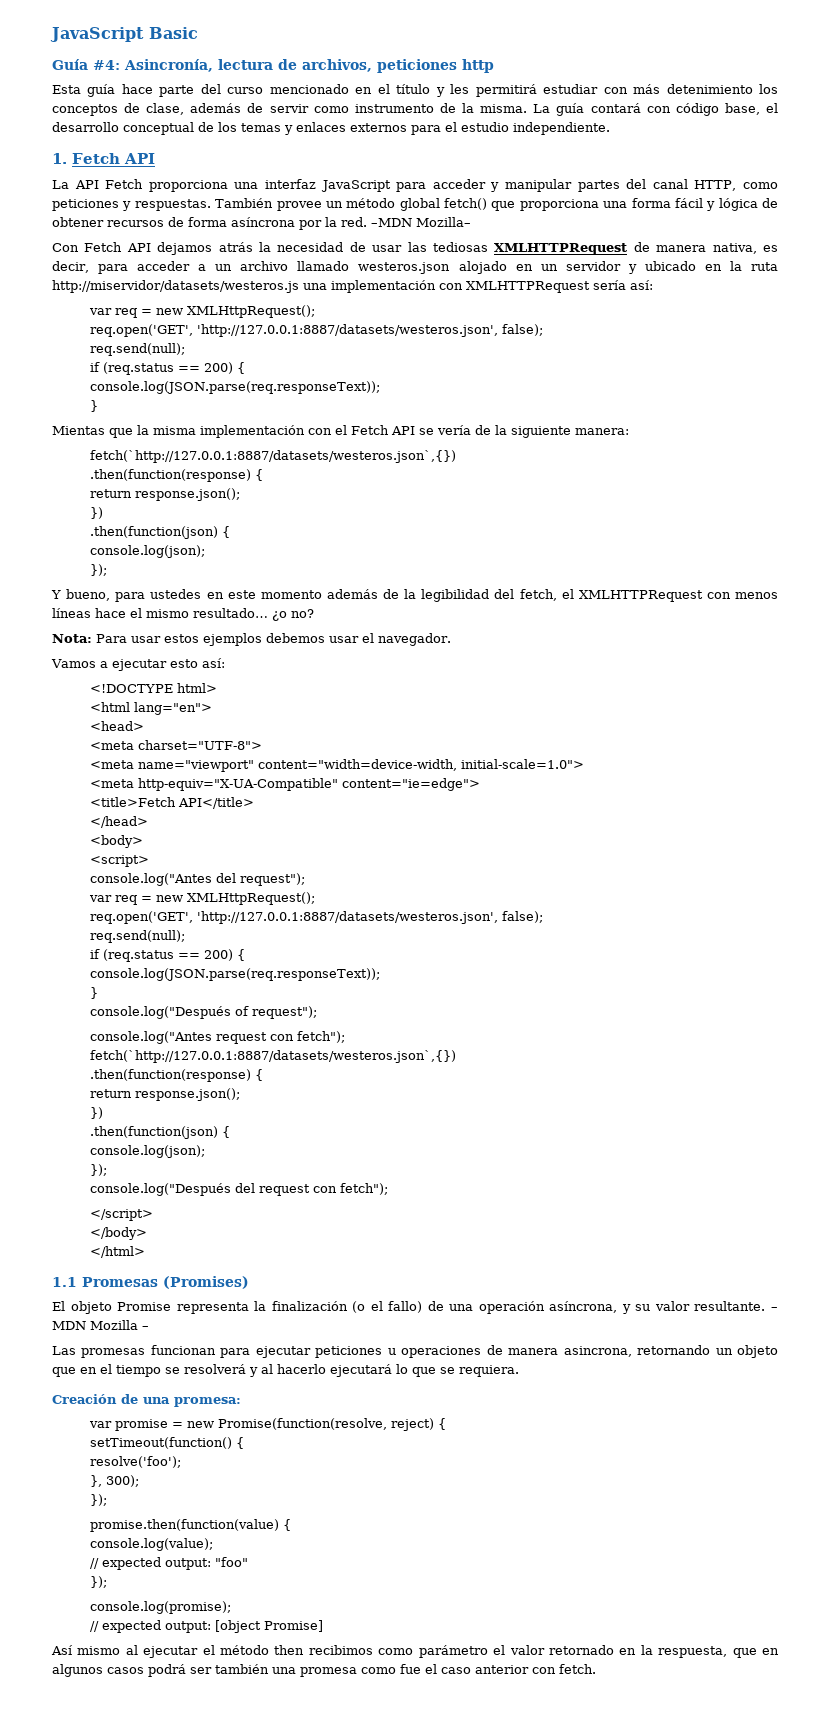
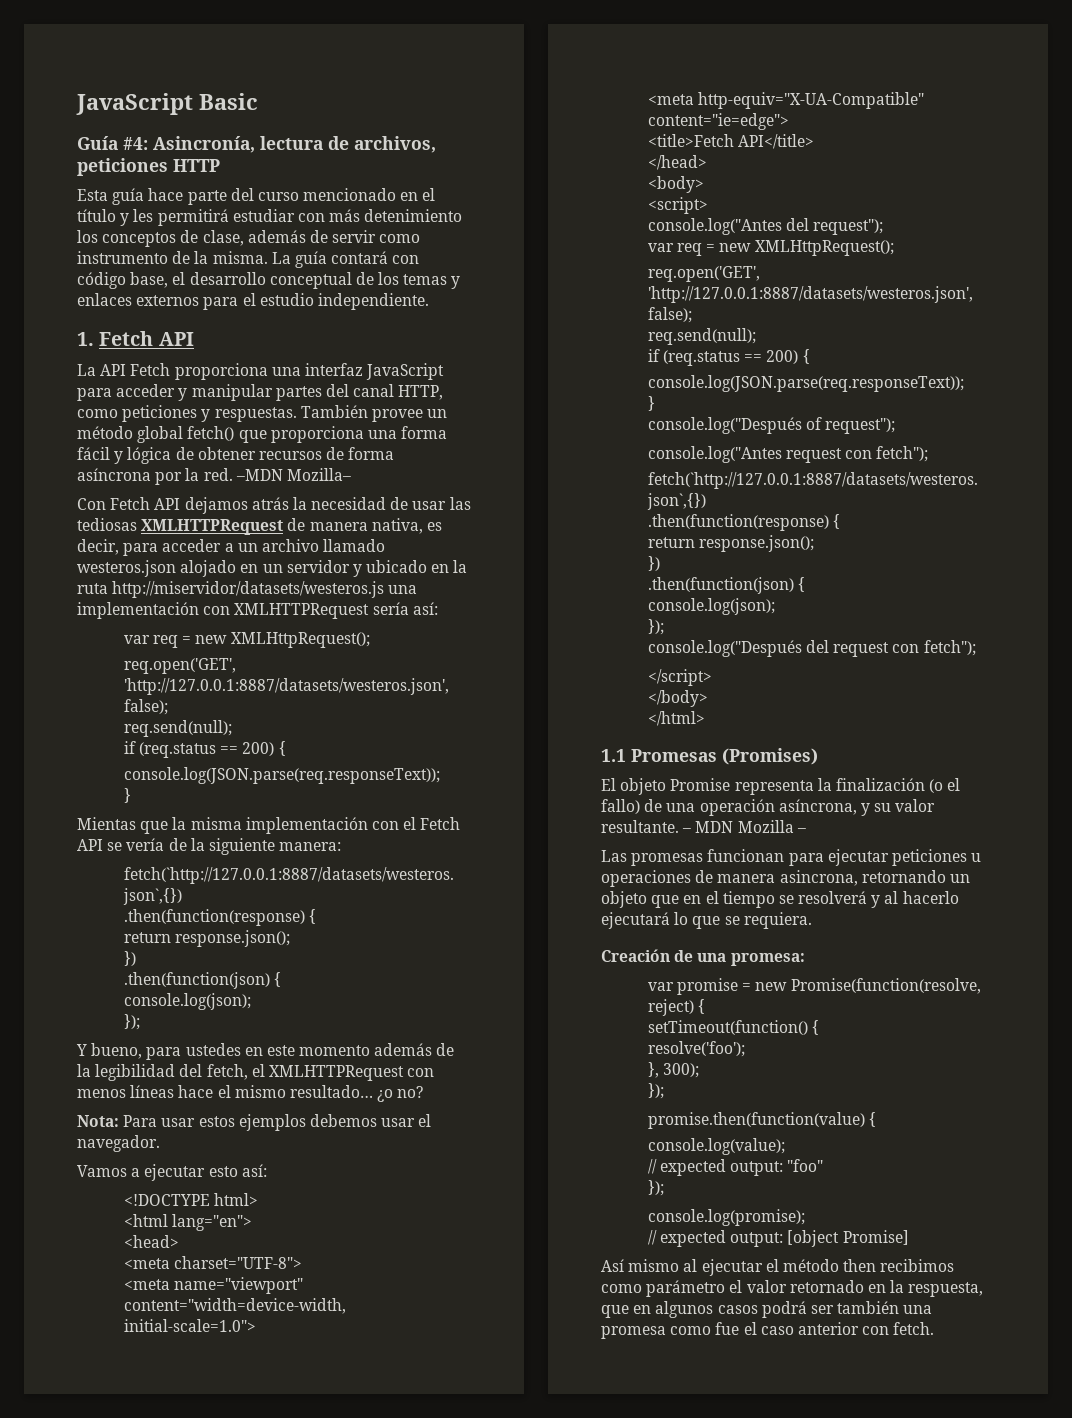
[462,59,494,73] http -> [173,159,220,172] HTTP

